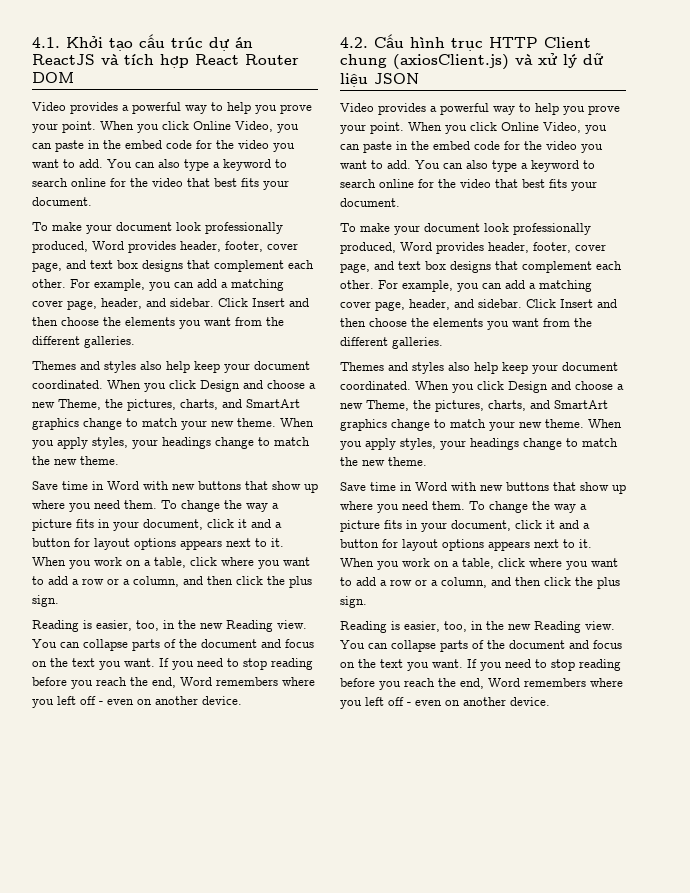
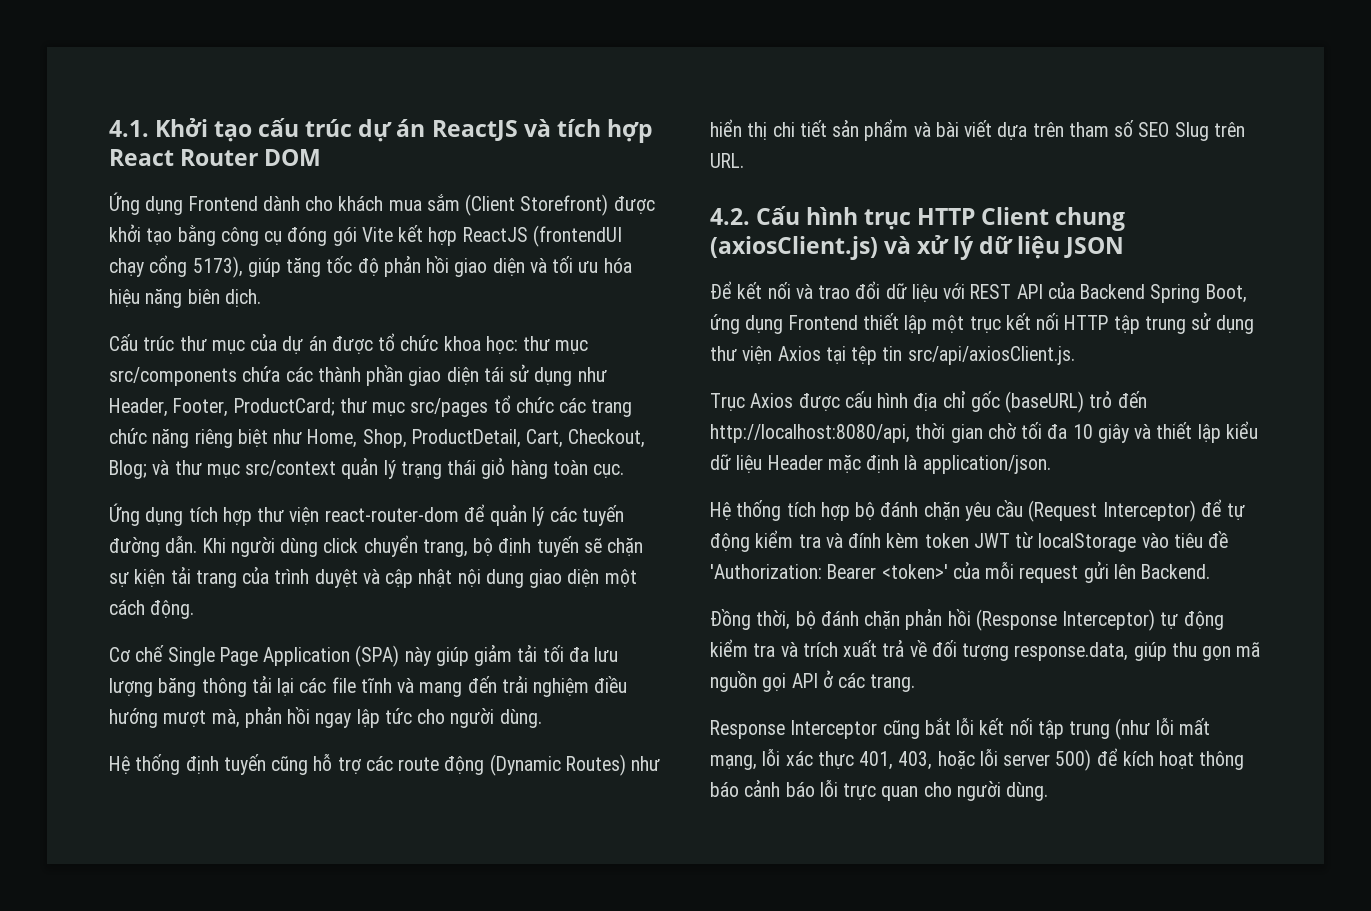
[32,102,312,114] [32,121,299,133] [32,140,295,152] [32,159,287,171] [32,178,289,190] [32,197,92,206] [32,222,283,234] [32,241,298,253] [32,260,314,272] [32,279,284,291] [32,298,309,310] [32,317,284,329] [32,336,135,348] [32,361,310,373] [32,380,316,392] [32,399,300,411] [32,418,314,430] [32,437,310,449] [32,456,119,465] [32,481,318,493] [32,500,279,512] [32,519,282,531] [32,538,284,550] [32,557,310,569] [32,576,312,588] [32,595,59,607] [32,620,307,632] [32,639,314,651] [32,658,313,670] [32,677,315,689] [32,696,242,708] Video provides a powerful way to help you prove your point. When you click Online Video, you can paste in the embed code for the video you want to add. You can also type a keyword to search online for the video that best fits your document. // To make your document look professionally produced, Word provides header, footer, cover page, and text box designs that complement each other. For example, you can add a matching cover page, header, and sidebar. Click Insert and then choose the elements you want from the different galleries. // Themes and styles also help keep your document coordinated. When you click Design and choose a new Theme, the pictures, charts, and SmartArt graphics change to match your new theme. When you apply styles, your headings change to match the new theme. // Save time in Word with new buttons that show up where you need them. To change the way a picture fits in your document, click it and a button for layout options appears next to it. When you work on a table, click where you want to add a row or a column, and then click the plus sign. // Reading is easier, too, in the new Reading view. You can collapse parts of the document and focus on the text you want. If you need to stop reading before you reach the end, Word remembers where you left off - even on another device. -> [109,192,655,216] [109,224,622,247] [109,255,632,278] [109,289,261,308] [109,333,589,354] [109,364,607,386] [109,395,633,417] [109,428,646,448] [109,458,625,479] [109,503,624,526] [109,535,644,557] [109,567,637,588] [109,600,195,619] [109,645,619,667] [109,676,628,697] [109,707,542,728] [109,753,661,776] [710,119,1245,141] [710,153,744,168] Ứng dụng Frontend dành cho khách mua sắm (Client Storefront) được khởi tạo bằng công cụ đóng gói Vite kết hợp ReactJS (frontendUI chạy cổng 5173), giúp tăng tốc độ phản hồi giao diện và tối ưu hóa hiệu năng biên dịch. // Cấu trúc thư mục của dự án được tổ chức khoa học: thư mục src/components chứa các thành phần giao diện tái sử dụng như Header, Footer, ProductCard; thư mục src/pages tổ chức các trang chức năng riêng biệt như Home, Shop, ProductDetail, Cart, Checkout, Blog; và thư mục src/context quản lý trạng thái giỏ hàng toàn cục. // Ứng dụng tích hợp thư viện react-router-dom để quản lý các tuyến đường dẫn. Khi người dùng click chuyển trang, bộ định tuyến sẽ chặn sự kiện tải trang của trình duyệt và cập nhật nội dung giao diện một cách động. // Cơ chế Single Page Application (SPA) này giúp giảm tải tối đa lưu lượng băng thông tải lại các file tĩnh và mang đến trải nghiệm điều hướng mượt mà, phản hồi ngay lập tức cho người dùng. // Hệ thống định tuyến cũng hỗ trợ các route động (Dynamic Routes) như hiển thị chi tiết sản phẩm và bài viết dựa trên tham số SEO Slug trên URL.
[340,103,620,115] [340,122,607,134] [340,141,603,153] [340,160,595,172] [340,179,597,191] [340,198,400,207] [340,223,591,235] [340,242,606,254] [340,261,622,273] [340,280,592,292] [340,299,617,311] [340,318,592,330] [340,337,443,349] [340,362,618,374] [340,381,624,393] [340,400,608,412] [340,419,622,431] [340,438,618,450] [340,457,427,466] [340,482,626,494] [340,501,587,513] [340,520,590,532] [340,539,592,551] [340,558,618,570] [340,577,620,589] [340,596,367,608] [340,621,615,633] [340,640,622,652] [340,659,621,671] [340,678,623,690] [340,697,550,709] Video provides a powerful way to help you prove your point. When you click Online Video, you can paste in the embed code for the video you want to add. You can also type a keyword to search online for the video that best fits your document. // To make your document look professionally produced, Word provides header, footer, cover page, and text box designs that complement each other. For example, you can add a matching cover page, header, and sidebar. Click Insert and then choose the elements you want from the different galleries. // Themes and styles also help keep your document coordinated. When you click Design and choose a new Theme, the pictures, charts, and SmartArt graphics change to match your new theme. When you apply styles, your headings change to match the new theme. // Save time in Word with new buttons that show up where you need them. To change the way a picture fits in your document, click it and a button for layout options appears next to it. When you work on a table, click where you want to add a row or a column, and then click the plus sign. // Reading is easier, too, in the new Reading view. You can collapse parts of the document and focus on the text you want. If you need to stop reading before you reach the end, Word remembers where you left off - even on another device. -> [710,281,1247,303] [710,312,1255,334] [710,346,1075,365] [710,391,1147,413] [710,421,1258,443] [710,454,1051,474] [710,499,1246,522] [710,530,1229,552] [710,561,1211,583] [710,609,1224,631] [710,639,1261,661] [710,670,916,692] [710,717,1210,740] [710,748,1245,771] [710,779,1049,801] Để kết nối và trao đổi dữ liệu với REST API của Backend Spring Boot, ứng dụng Frontend thiết lập một trục kết nối HTTP tập trung sử dụng thư viện Axios tại tệp tin src/api/axiosClient.js. // Trục Axios được cấu hình địa chỉ gốc (baseURL) trỏ đến http://localhost:8080/api, thời gian chờ tối đa 10 giây và thiết lập kiểu dữ liệu Header mặc định là application/json. // Hệ thống tích hợp bộ đánh chặn yêu cầu (Request Interceptor) để tự động kiểm tra và đính kèm token JWT từ localStorage vào tiêu đề 'Authorization: Bearer <token>' của mỗi request gửi lên Backend. // Đồng thời, bộ đánh chặn phản hồi (Response Interceptor) tự động kiểm tra và trích xuất trả về đối tượng response.data, giúp thu gọn mã nguồn gọi API ở các trang. // Response Interceptor cũng bắt lỗi kết nối tập trung (như lỗi mất mạng, lỗi xác thực 401, 403, hoặc lỗi server 500) để kích hoạt thông báo cảnh báo lỗi trực quan cho người dùng.

